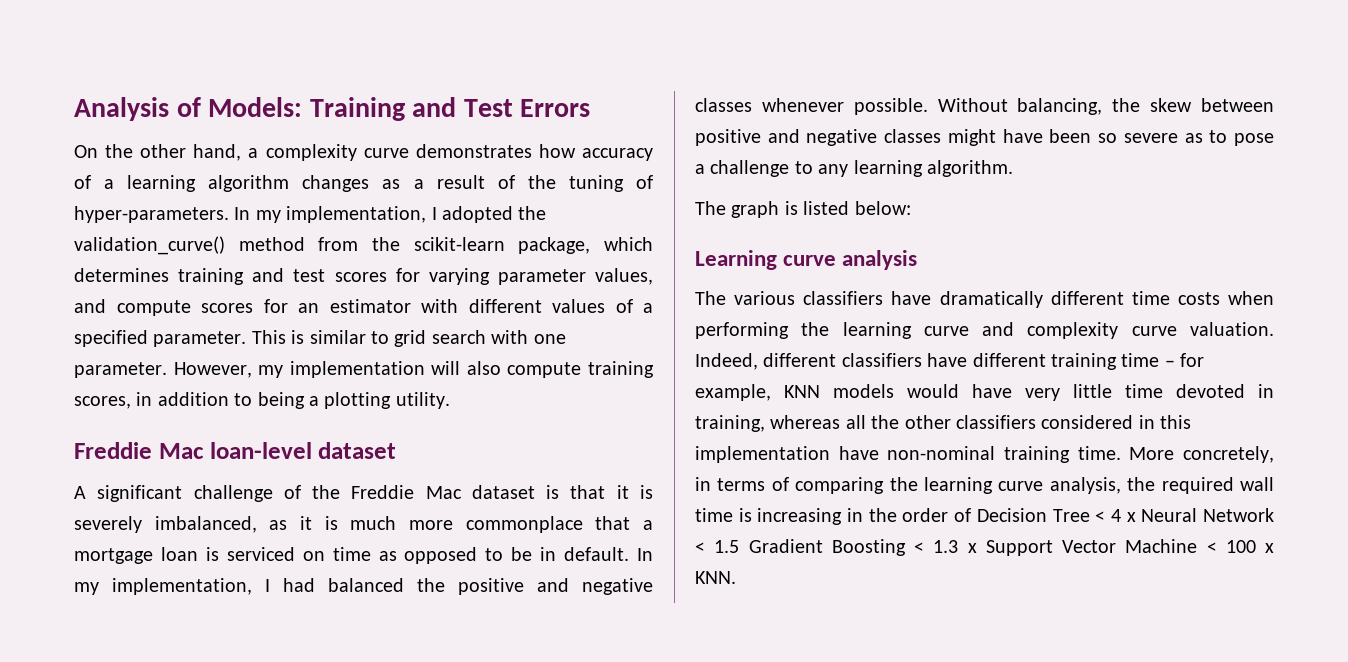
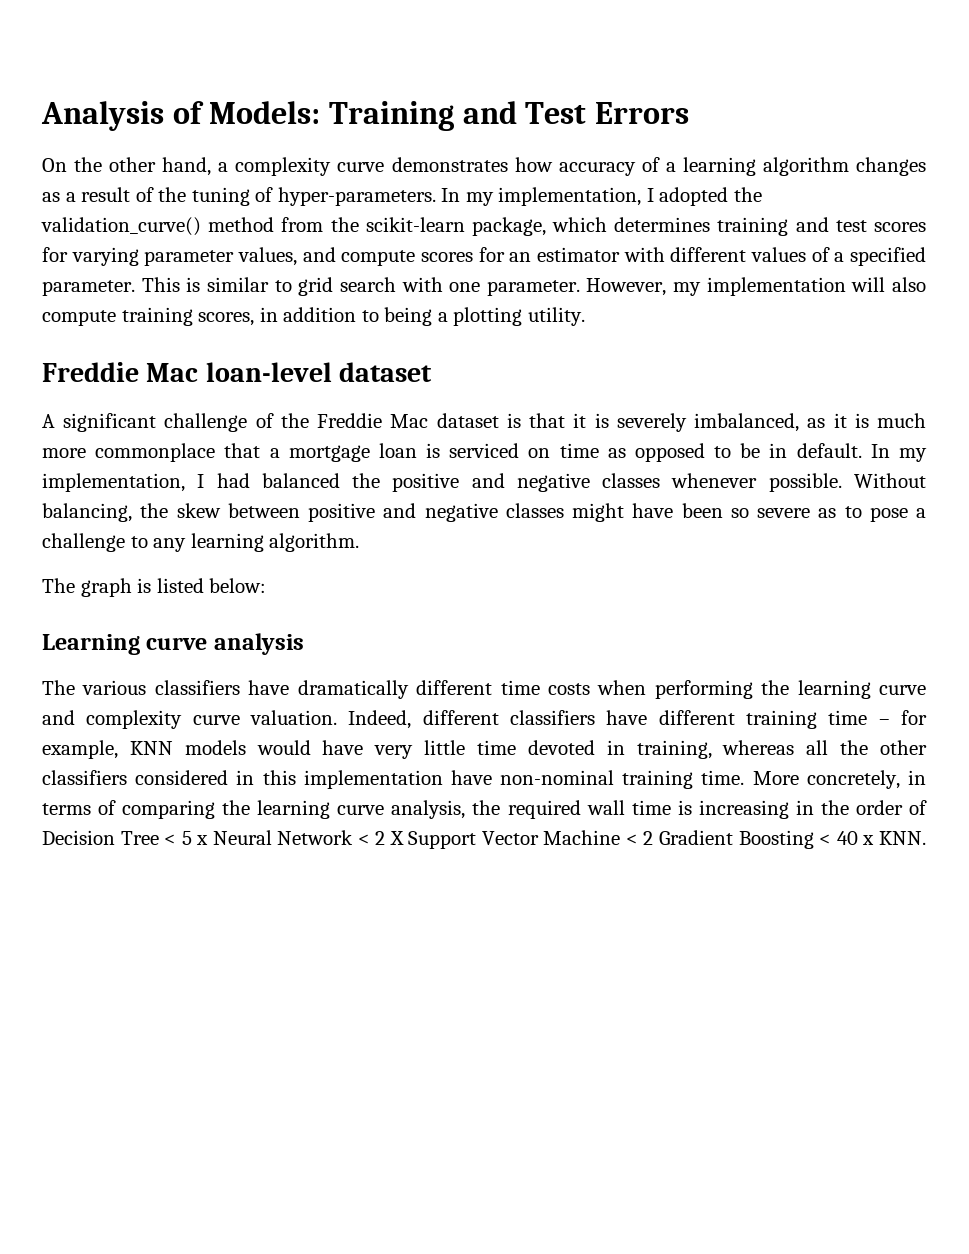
[1110,509,1121,522] 4 -> [181,831,192,845] 5
[714,539,1256,556] 1.5 Gradient Boosting < 1.3 x Support Vector Machine < 100 -> [375,830,858,849] 2 X Support Vector Machine < 2 Gradient Boosting < 40

